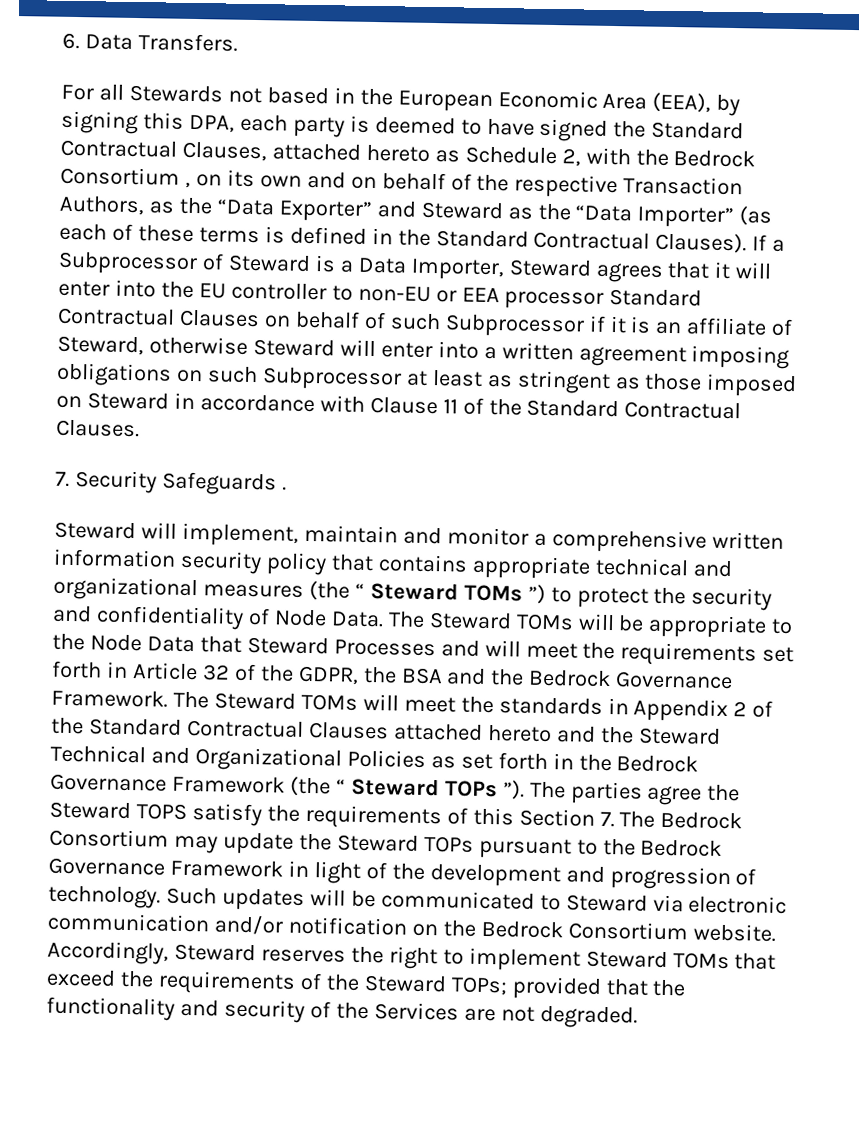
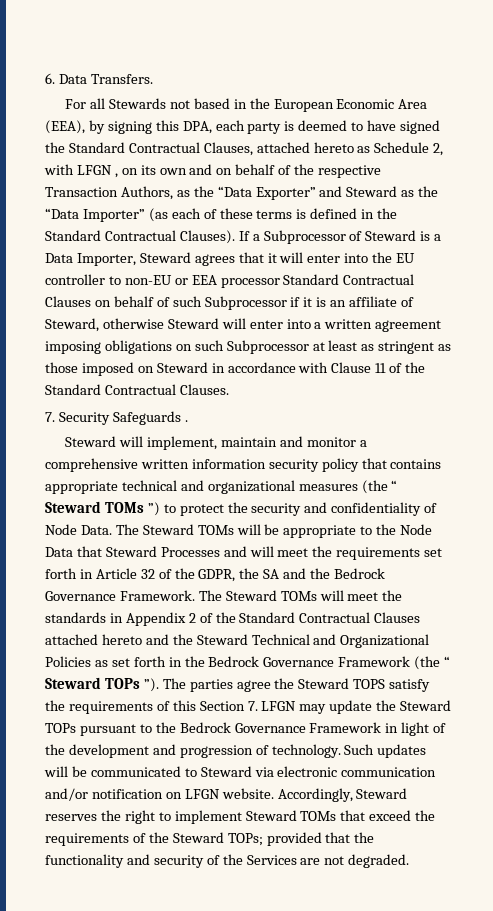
[635,149,756,168] [60,166,180,186] the Bedrock Consortium -> [76,165,112,175] LFGN
[400,667,443,685] BSA -> [263,569,280,579] SA
[619,811,743,830] [49,828,169,848] The Bedrock Consortium -> [261,701,297,711] LFGN
[442,920,688,941] the Bedrock Consortium -> [184,789,220,799] LFGN

